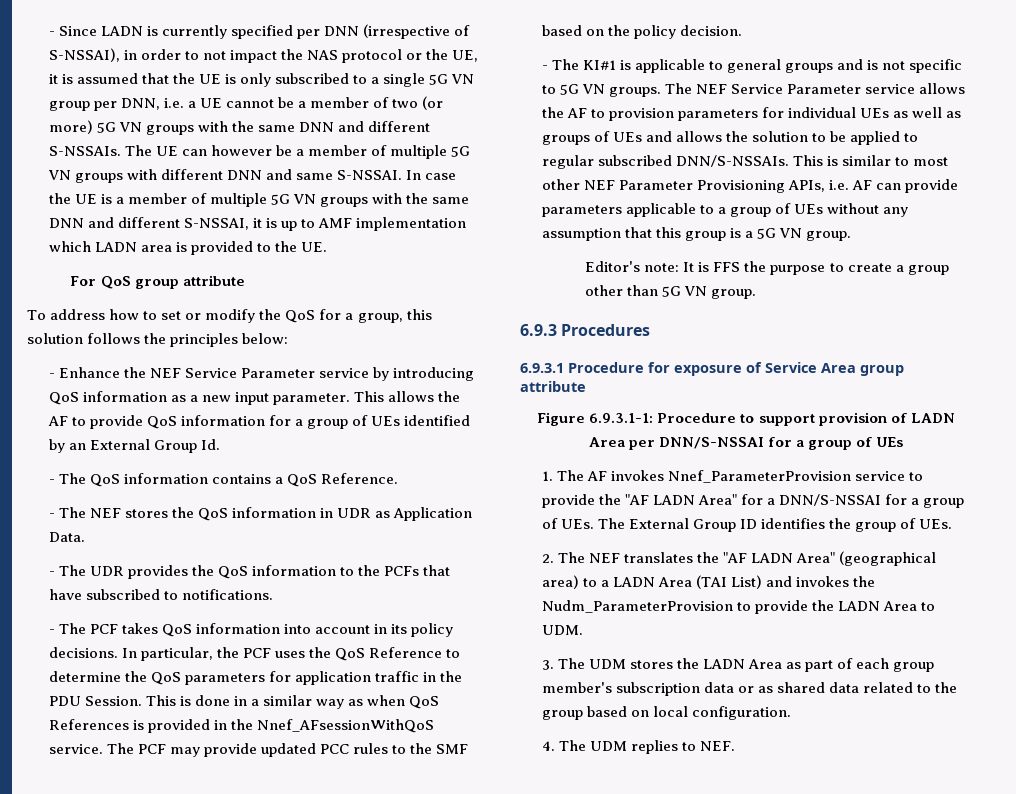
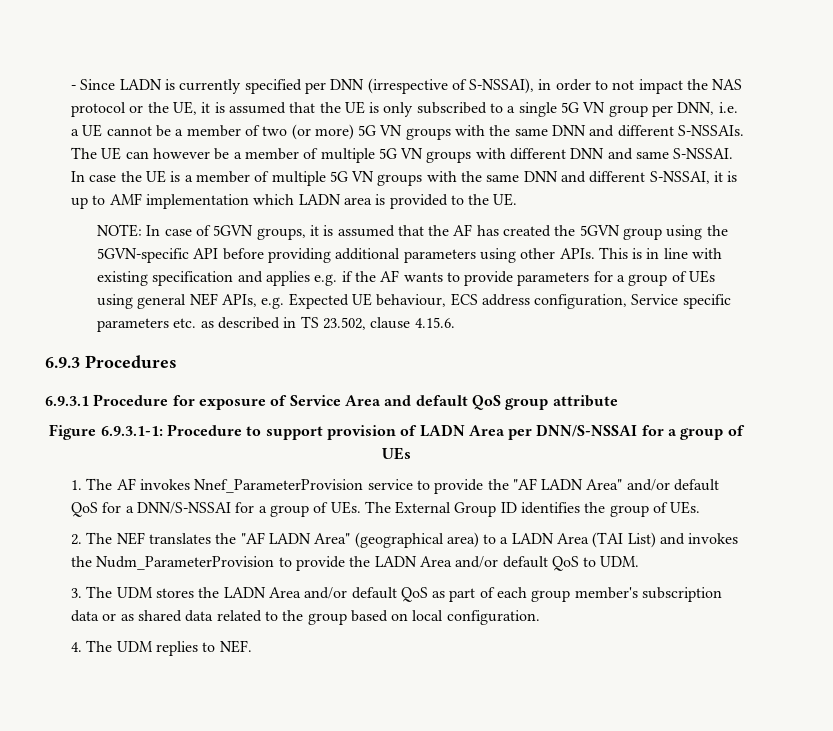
[70,275,245,289] [27,309,432,323] [27,333,289,347] [48,367,475,381] [48,391,461,405] [47,415,471,429] [48,439,220,453] [48,473,399,487] [48,507,473,521] [48,532,85,542] [48,565,451,579] [48,589,273,600] [48,623,454,637] [48,647,461,661] [48,671,463,685] [48,695,440,709] [48,719,434,733] [48,743,469,757] [541,25,742,39] [541,59,963,73] [541,83,966,97] [541,107,962,121] [541,131,919,145] [541,155,949,169] [541,179,959,193] [541,203,909,217] [541,227,852,241] [585,261,949,275] [585,285,757,299] For QoS group attribute // To address how to set or modify the QoS for a group, this solution follows the principles below: // - Enhance the NEF Service Parameter service by introducing QoS information as a new input parameter. This allows the AF to provide QoS information for a group of UEs identified by an External Group Id. // - The QoS information contains a QoS Reference. // - The NEF stores the QoS information in UDR as Application Data. // - The UDR provides the QoS information to the PCFs that have subscribed to notifications. // - The PCF takes QoS information into account in its policy decisions. In particular, the PCF uses the QoS Reference to determine the QoS parameters for application traffic in the PDU Session. This is done in a similar way as when QoS References is provided in the Nnef_AFsessionWithQoS service. The PCF may provide updated PCC rules to the SMF based on the policy decision. // - The KI#1 is applicable to general groups and is not specific to 5G VN groups. The NEF Service Parameter service allows the AF to provision parameters for individual UEs as well as groups of UEs and allows the solution to be applied to regular subscribed DNN/S-NSSAIs. This is similar to most other NEF Parameter Provisioning APIs, i.e. AF can provide parameters applicable to a group of UEs without any assumption that this group is a 5G VN group. // Editor's note: It is FFS the purpose to create a group other than 5G VN group. -> [96,224,728,240] [96,247,723,263] [96,270,716,286] [96,293,731,309] [96,316,455,332] NOTE: In case of 5GVN groups, it is assumed that the AF has created the 5GVN group using the 5GVN-specific API before providing additional parameters using other APIs. This is in line with existing specification and applies e.g. if the AF wants to provide parameters for a group of UEs using general NEF APIs, e.g. Expected UE behaviour, ECS address configuration, Service specific parameters etc. as described in TS 23.502, clause 4.15.6.
(856, 368) none -> [384,395,501,410] and default QoS
(737, 499) none -> [626,479,720,491] [70,502,98,517] and/or default QoS
(917, 606) none -> [455,556,579,571] and/or default QoS
(783, 664) none -> [304,587,428,602] and/or default QoS

